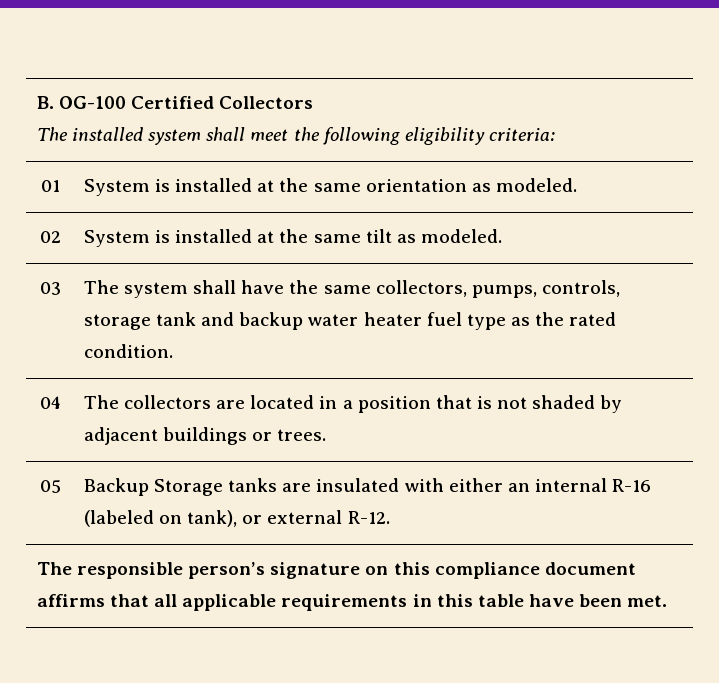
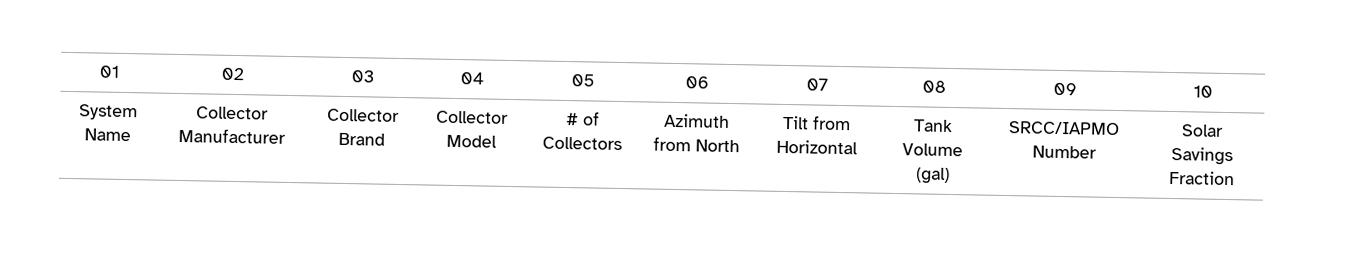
[36,96,314,109] [36,127,555,145] [40,180,60,192] [83,178,577,196] [39,231,61,243] [83,229,502,247] [39,282,61,295] [83,280,620,298] [83,312,617,330] [83,344,173,358] [39,396,61,409] [83,395,623,413] [83,427,327,445] [39,480,61,493] [83,478,652,496] [83,510,390,527] [36,562,636,579] [36,594,668,611] B. OG-100 Certified Collectors // The installed system shall meet the following eligibility criteria: // 01 | System is installed at the same orientation as modeled. // 02 | System is installed at the same tilt as modeled. // 03 | The system shall have the same collectors, pumps, controls, storage tank and backup water heater fuel type as the rated condition. // 04 | The collectors are located in a position that is not shaded by adjacent buildings or trees. // 05 | Backup Storage tanks are insulated with either an internal R-16 (labeled on tank), or external R-12. // The responsible person’s signature on this compliance document affirms that all applicable requirements in this table have been met. -> [98,65,120,78] [220,67,244,81] [351,70,374,83] [459,72,484,85] [570,74,595,87] [685,76,709,89] [806,78,828,91] [921,80,946,93] [1052,82,1077,96] [1192,85,1213,98] [79,104,138,121] [84,128,131,142] [196,106,269,120] [177,127,286,144] [326,108,400,122] [338,132,385,146] [435,110,509,124] [445,134,497,148] [565,111,600,126] [541,136,622,151] [664,113,730,128] [652,136,740,153] [782,115,851,131] [775,139,858,155] [913,119,953,133] [902,143,963,157] [915,167,950,184] [1008,121,1120,136] [1031,145,1097,159] [1181,124,1224,137] [1170,146,1233,166] [1168,170,1235,186] 01 | 02 | 03 | 04 | 05 | 06 | 07 | 08 | 09 | 10 // System Name | Collector Manufacturer | Collector Brand | Collector Model | # of Collectors | Azimuth from North | Tilt from Horizontal | Tank Volume (gal) | SRCC/IAPMO Number | Solar Savings Fraction

